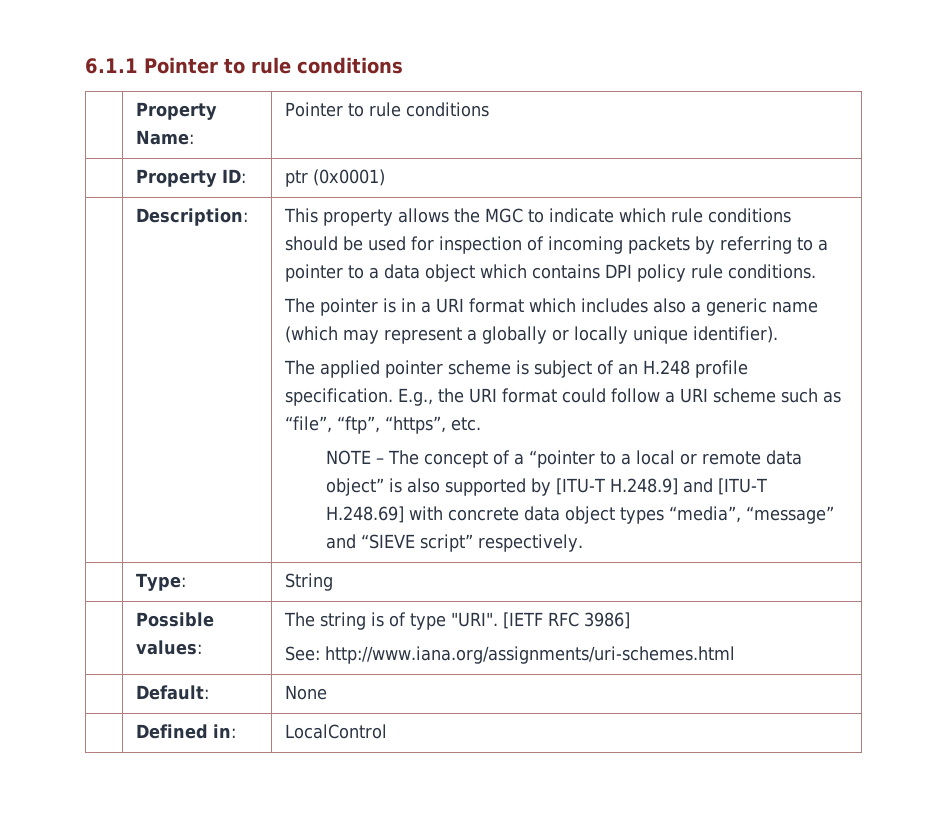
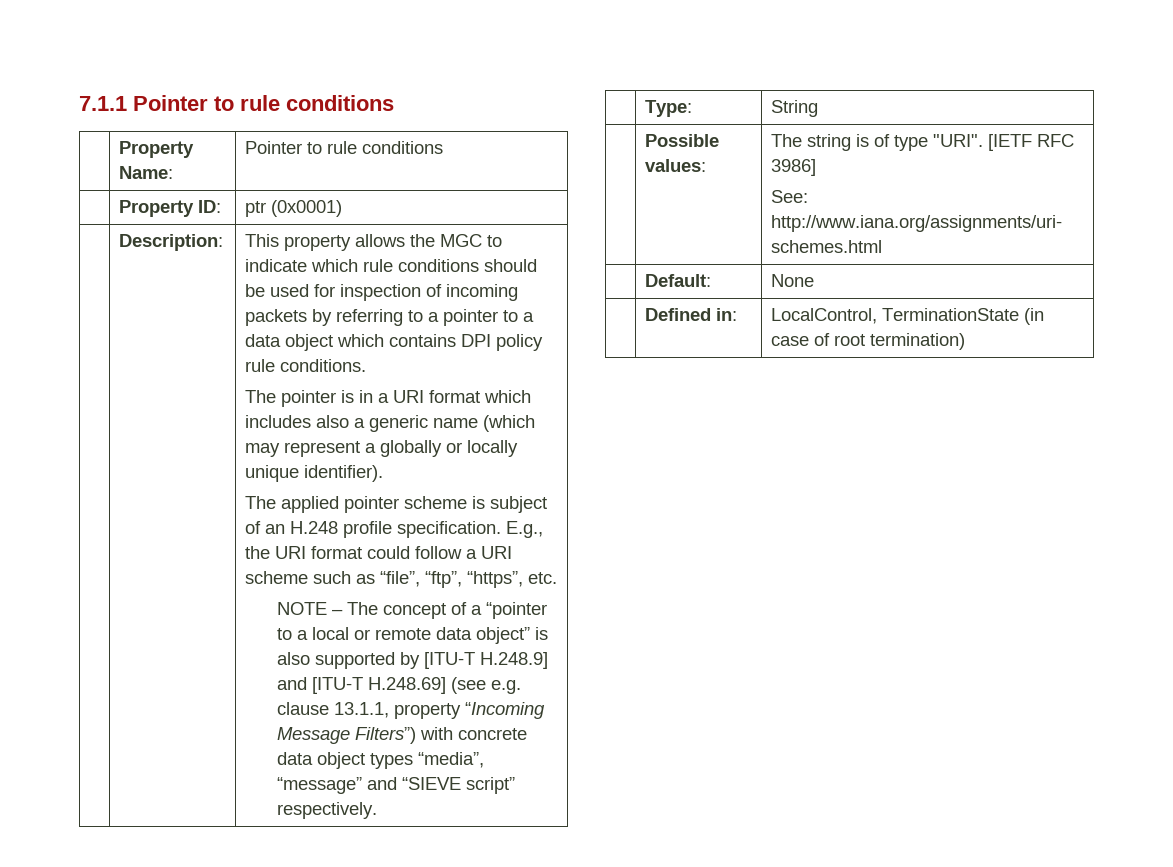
[85,58,138,74] 6.1.1 -> [79,96,127,111] 7.1.1
(404, 514) none -> [451,677,522,694] [277,702,546,719] [277,727,417,744] (see e.g. clause 13.1.1, property “Incoming Message Filters”)
[285,724,388,739] LocalControl -> [771,308,1045,325] [771,333,966,350] LocalControl, TerminationState (in case of root termination)

